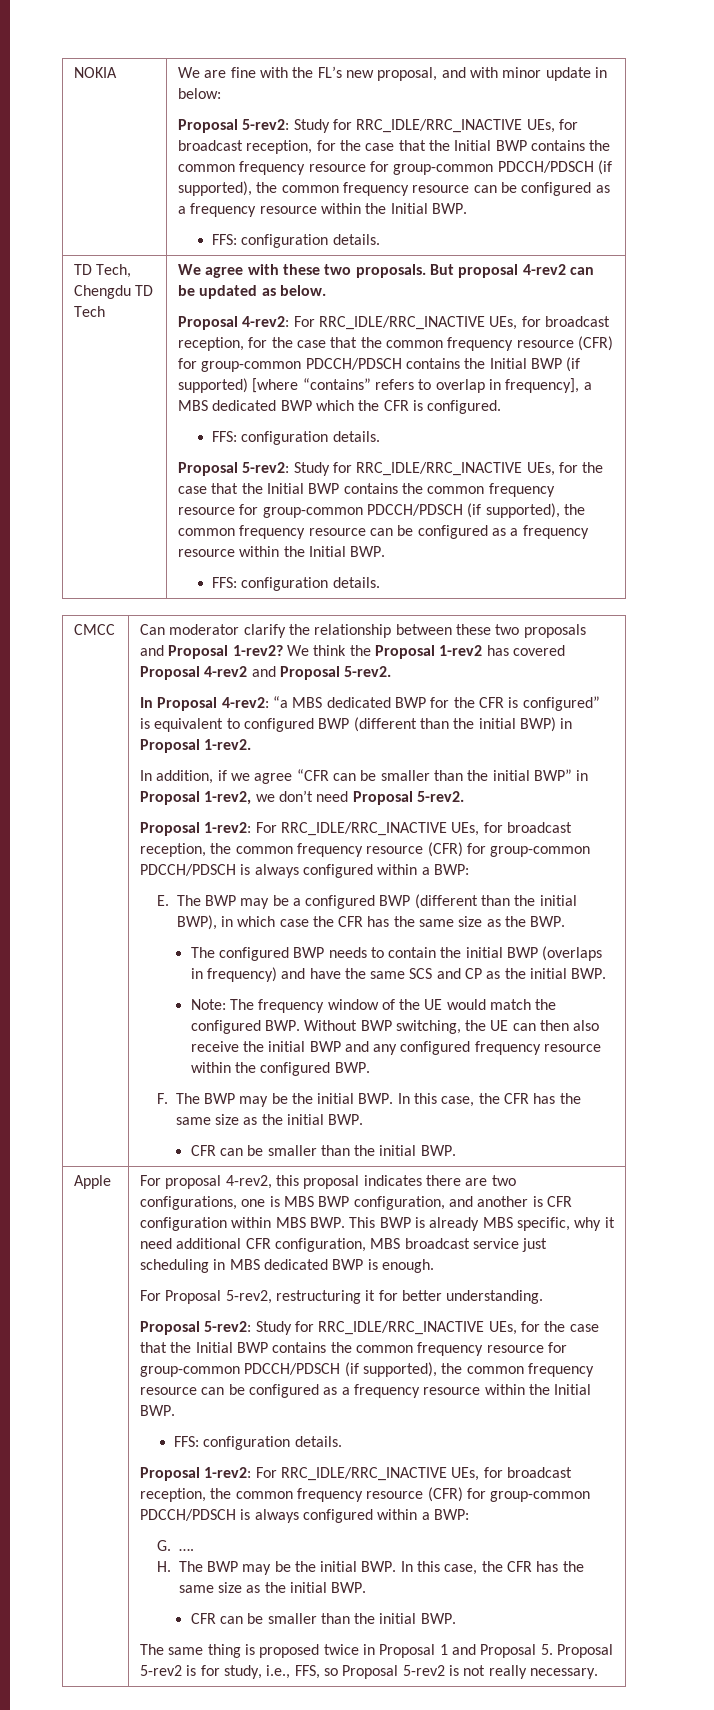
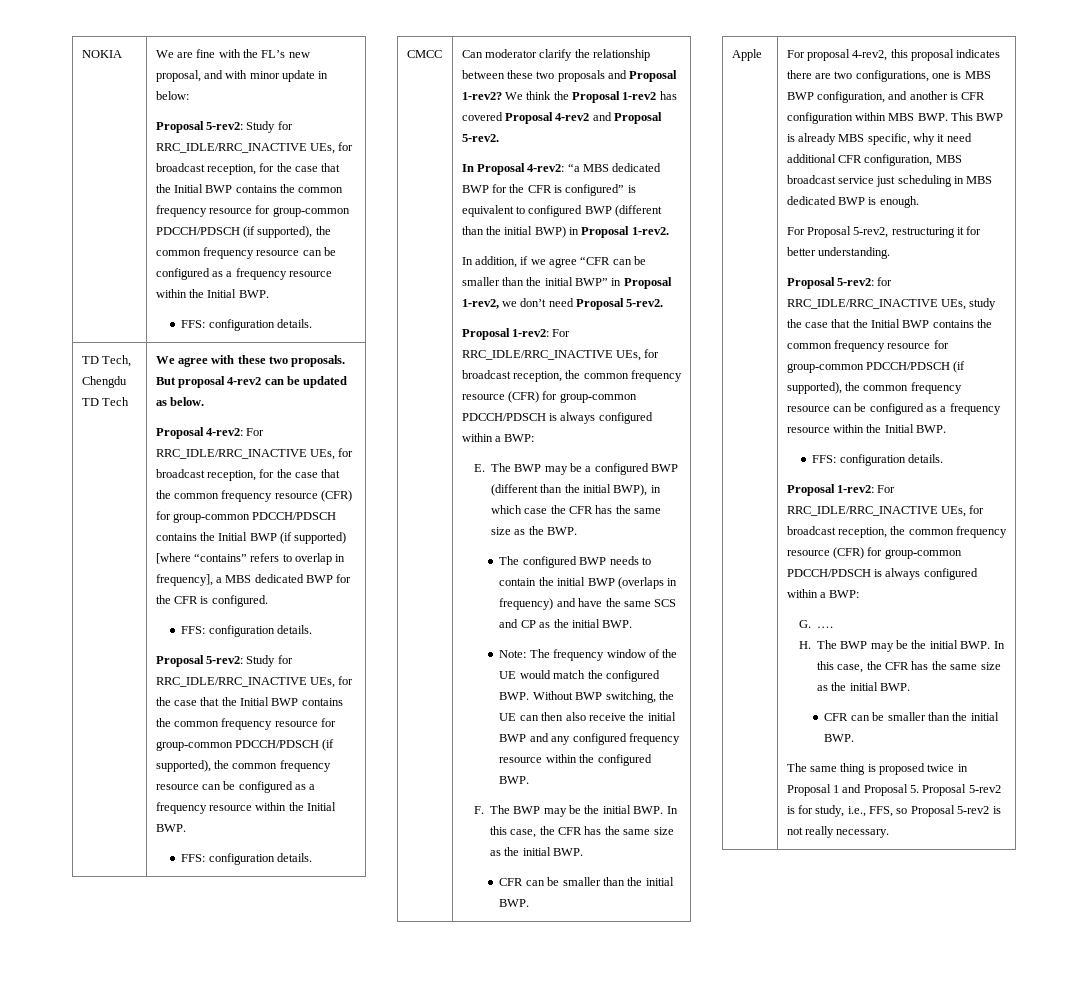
[316,400,355,411] which -> [336,574,352,583] for
[255,1321,541,1335] Study for RRC_IDLE/RRC_INACTIVE UEs, for -> [877,277,893,286] [786,298,997,310] for RRC_IDLE/RRC_INACTIVE UEs, study

